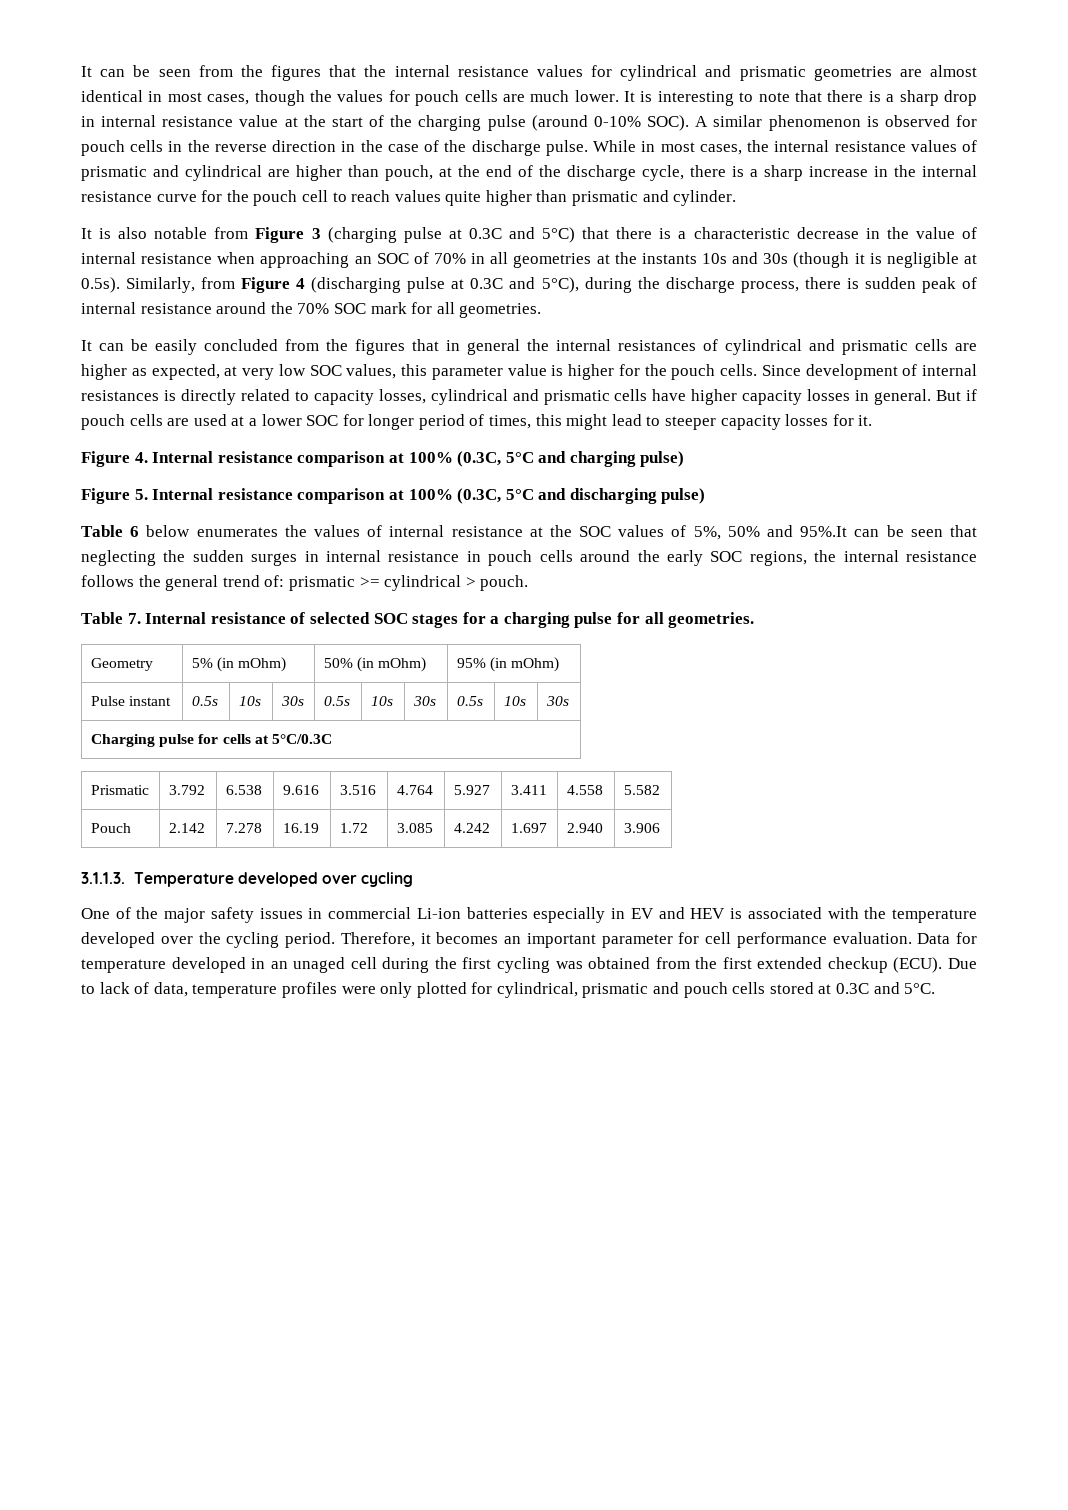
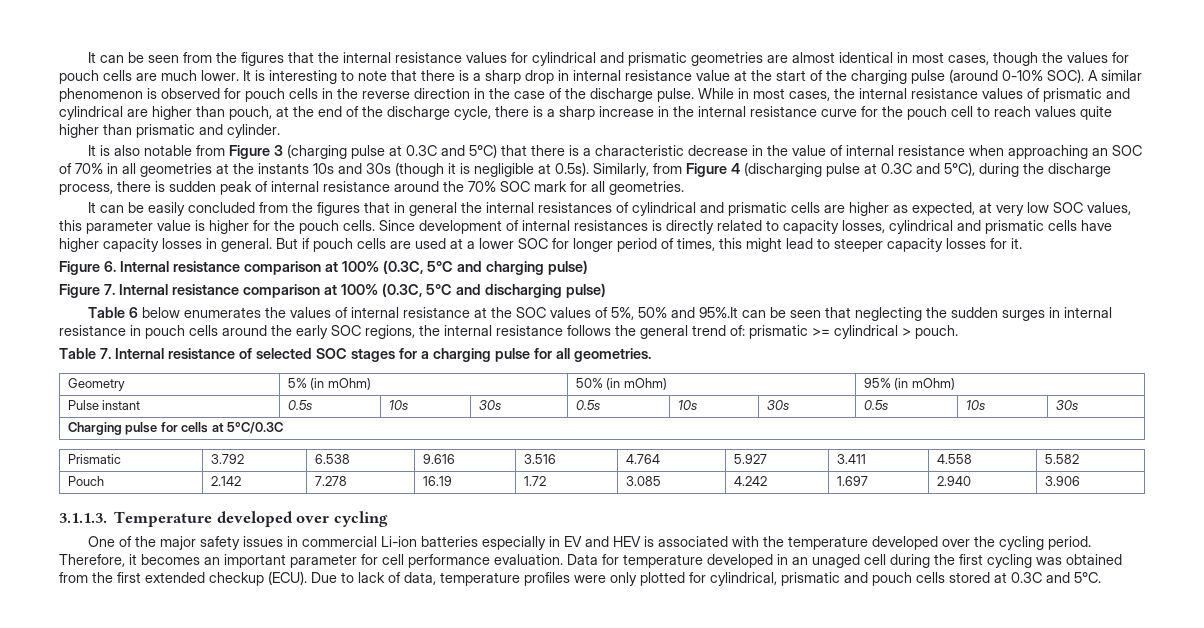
[134,452,148,463] 4. -> [104,261,116,272] 6.
[134,489,148,500] 5. -> [104,284,115,295] 7.

